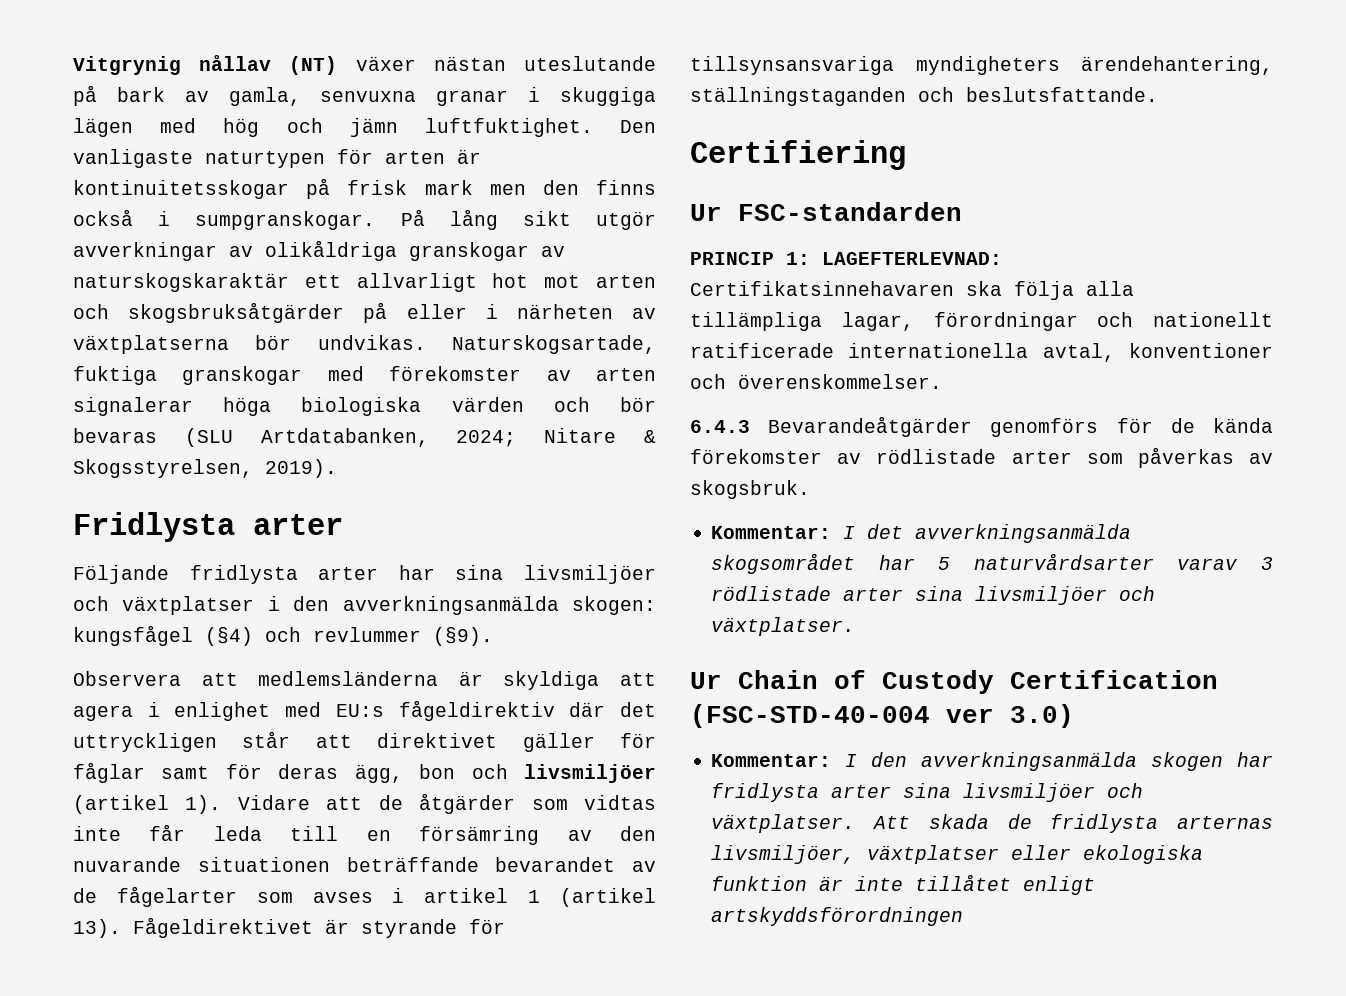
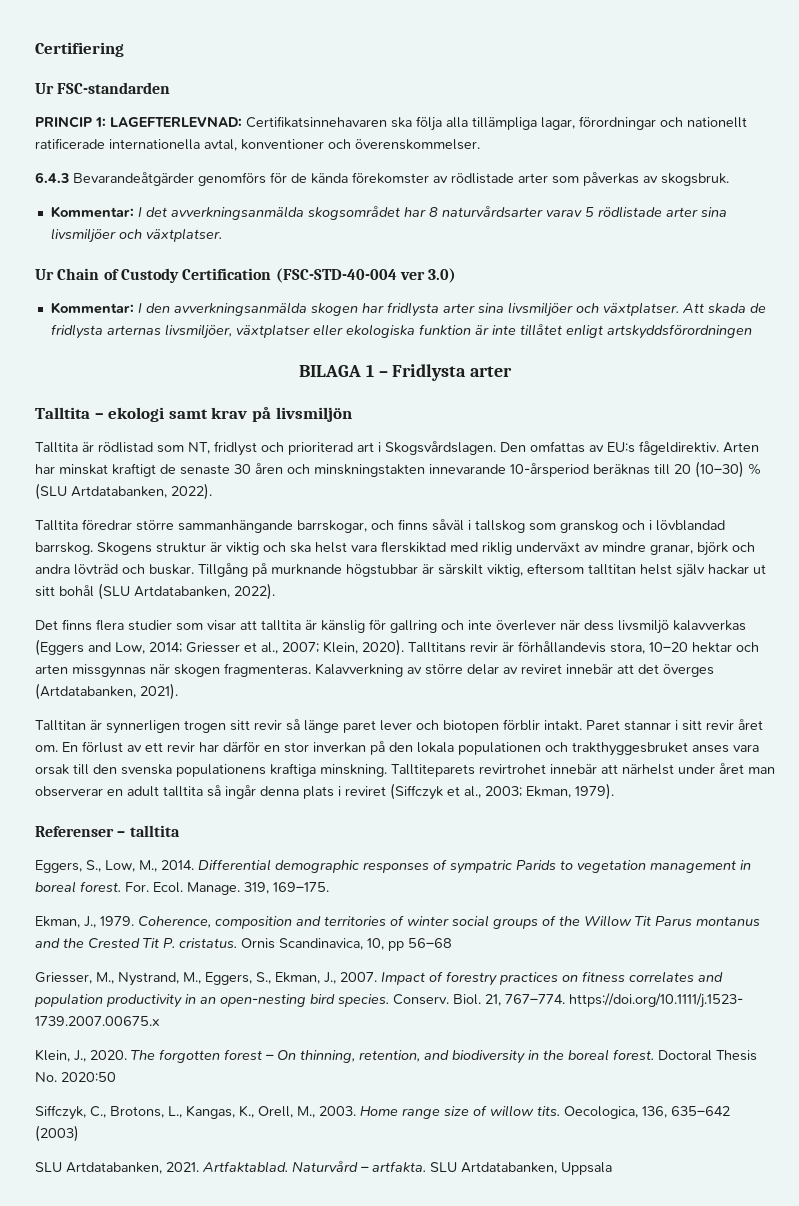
[73,55,656,75] [73,85,656,106] [73,118,656,137] [73,149,481,168] [73,178,656,199] [73,209,656,230] [73,240,565,261] [73,273,656,292] [73,302,657,323] [73,335,656,354] [73,366,656,385] [73,397,656,416] [73,428,656,447] [73,459,337,478] [73,512,343,542] [73,565,656,584] [73,596,656,615] [73,625,493,646] [73,671,657,690] [73,700,656,721] [73,731,656,752] [73,762,657,783] [73,793,657,814] [73,824,657,845] [73,857,656,872] [73,886,656,907] [73,917,505,938] [690,56,1273,75] [690,87,1158,106] Vitgrynig nållav (NT) växer nästan uteslutande på bark av gamla, senvuxna granar i skuggiga lägen med hög och jämn luftfuktighet. Den vanligaste naturtypen för arten är kontinuitetsskogar på frisk mark men den finns också i sumpgranskogar. På lång sikt utgör avverkningar av olikåldriga granskogar av naturskogskaraktär ett allvarligt hot mot arten och skogsbruksåtgärder på eller i närheten av växtplatserna bör undvikas. Naturskogsartade, fuktiga granskogar med förekomster av arten signalerar höga biologiska värden och bör bevaras (SLU Artdatabanken, 2024; Nitare & Skogsstyrelsen, 2019). // Fridlysta arter // Följande fridlysta arter har sina livsmiljöer och växtplatser i den avverkningsanmälda skogen: kungsfågel (§4) och revlummer (§9). // Observera att medlemsländerna är skyldiga att agera i enlighet med EU:s fågeldirektiv där det uttryckligen står att direktivet gäller för fåglar samt för deras ägg, bon och livsmiljöer (artikel 1). Vidare att de åtgärder som vidtas inte får leda till en försämring av den nuvarande situationen beträffande bevarandet av de fågelarter som avses i artikel 1 (artikel 13). Fågeldirektivet är styrande för tillsynsansvariga myndigheters ärendehantering, ställningstaganden och beslutsfattande. // -> (35, 49) none
[938,557,951,570] 5 -> [428,207,438,217] 8
[1261,557,1273,570] 3 -> [584,207,594,217] 5
(964, 916) none -> [299,364,512,381] [35,407,352,422] [35,441,759,456] [35,461,761,478] [35,483,212,500] [35,519,725,533] [35,541,755,556] [35,563,766,578] [35,583,275,600] [35,619,746,634] [35,639,759,656] [35,663,714,678] [35,683,178,700] [35,719,763,734] [35,741,759,756] [35,763,775,777] [35,783,614,800] [35,825,180,837] [35,859,751,874] [35,881,329,895] [35,915,760,929] [35,938,452,951] [35,971,723,986] [34,993,743,1008] [35,1016,160,1026] [35,1049,757,1064] [35,1072,116,1082] [35,1105,730,1120] [35,1125,79,1142] [35,1161,612,1175] // BILAGA 1 – Fridlysta arter // Talltita – ekologi samt krav på livsmiljön // Talltita är rödlistad som NT, fridlyst och prioriterad art i Skogsvårdslagen. Den omfattas av EU:s fågeldirektiv. Arten har minskat kraftigt de senaste 30 åren och minskningstakten innevarande 10-årsperiod beräknas till 20 (10–30) % (SLU Artdatabanken, 2022). // Talltita föredrar större sammanhängande barrskogar, och finns såväl i tallskog som granskog och i lövblandad barrskog. Skogens struktur är viktig och ska helst vara flerskiktad med riklig underväxt av mindre granar, björk och andra lövträd och buskar. Tillgång på murknande högstubbar är särskilt viktig, eftersom talltitan helst själv hackar ut sitt bohål (SLU Artdatabanken, 2022). // Det finns flera studier som visar att talltita är känslig för gallring och inte överlever när dess livsmiljö kalavverkas (Eggers and Low, 2014; Griesser et al., 2007; Klein, 2020). Talltitans revir är förhållandevis stora, 10–20 hektar och arten missgynnas när skogen fragmenteras. Kalavverkning av större delar av reviret innebär att det överges (Artdatabanken, 2021). // Talltitan är synnerligen trogen sitt revir så länge paret lever och biotopen förblir intakt. Paret stannar i sitt revir året om. En förlust av ett revir har därför en stor inverkan på den lokala populationen och trakthyggesbruket anses vara orsak till den svenska populationens kraftiga minskning. Talltiteparets revirtrohet innebär att närhelst under året man observerar en adult talltita så ingår denna plats i reviret (Siffczyk et al., 2003; Ekman, 1979). // Referenser – talltita // Eggers, S., Low, M., 2014. Differential demographic responses of sympatric Parids to vegetation management in boreal forest. For. Ecol. Manage. 319, 169–175. // Ekman, J., 1979. Coherence, composition and territories of winter social groups of the Willow Tit Parus montanus and the Crested Tit P. cristatus. Ornis Scandinavica, 10, pp 56–68 // Griesser, M., Nystrand, M., Eggers, S., Ekman, J., 2007. Impact of forestry practices on fitness correlates and population productivity in an open-nesting bird species. Conserv. Biol. 21, 767–774. https://doi.org/10.1111/j.1523- 1739.2007.00675.x // Klein, J., 2020. The forgotten forest – On thinning, retention, and biodiversity in the boreal forest. Doctoral Thesis No. 2020:50 // Siffczyk, C., Brotons, L., Kangas, K., Orell, M., 2003. Home range size of willow tits. Oecologica, 136, 635–642 (2003) // SLU Artdatabanken, 2021. Artfaktablad. Naturvård – artfakta. SLU Artdatabanken, Uppsala

